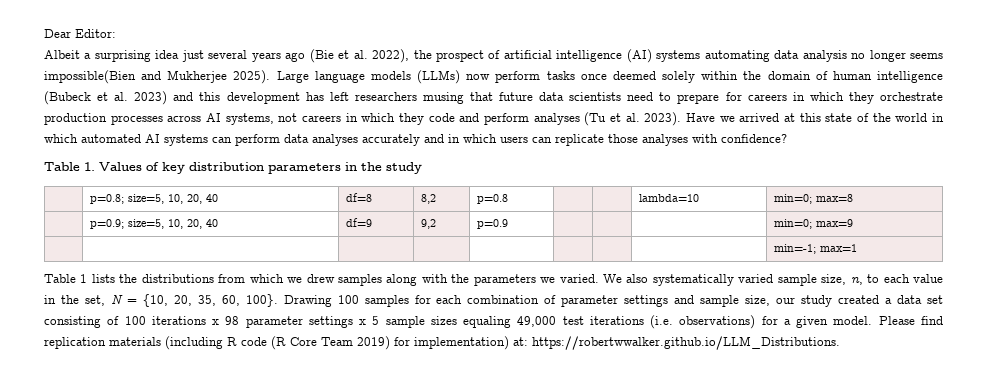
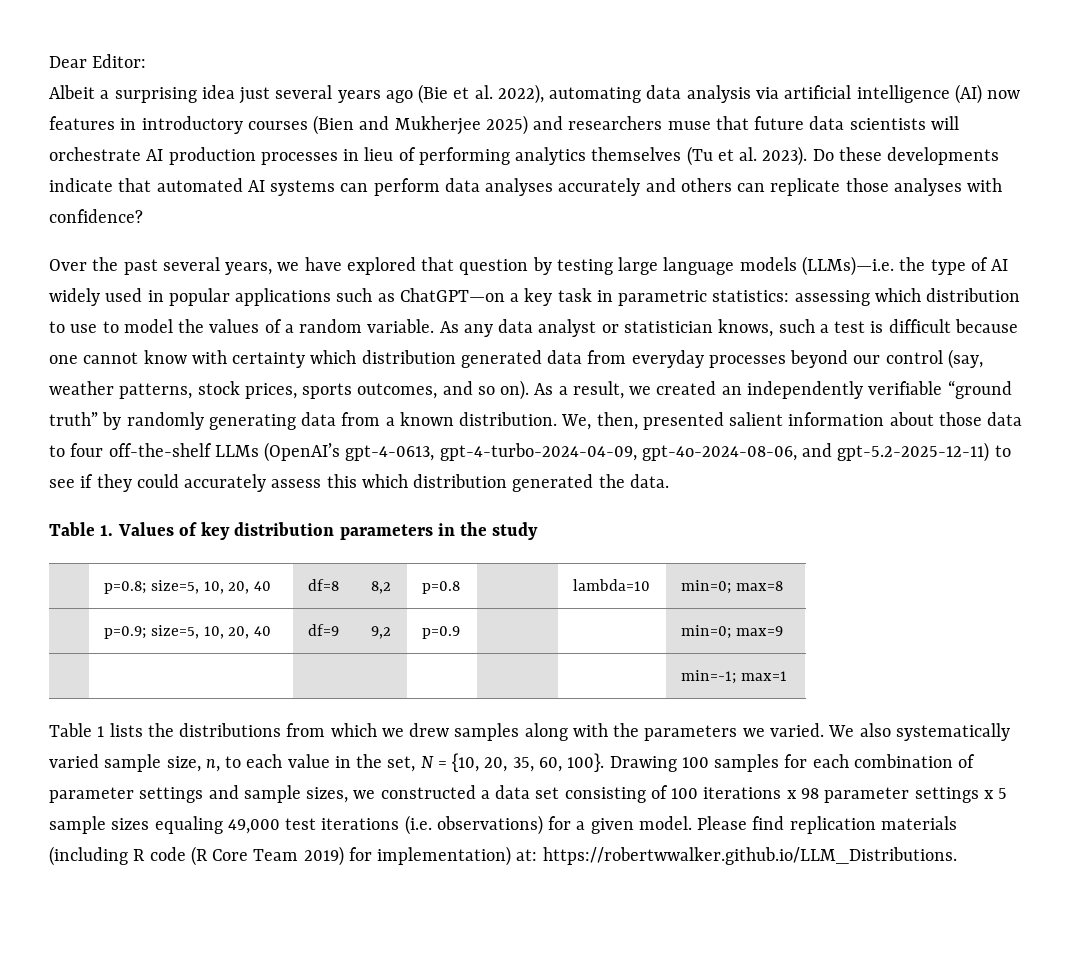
[413,49,944,63] [44,70,943,84] [44,91,943,105] [44,112,944,126] [44,134,78,143] the prospect of artificial intelligence (AI) systems automating data analysis no longer seems impossible(Bien and Mukherjee 2025). Large language models (LLMs) now perform tasks once deemed solely within the domain of human intelligence (Bubeck et al. 2023) and this development has left researchers musing that future data scientists need to prepare for careers in which they orchestrate production processes across AI systems, not careers in which they code and perform analyses (Tu et al. 2023). Have we arrived at this state of the world in which -> [549,84,1021,104] [49,115,959,135] [49,146,1000,166] [49,178,152,192] automating data analysis via artificial intelligence (AI) now features in introductory courses (Bien and Mukherjee 2025) and researchers muse that future data scientists will orchestrate AI production processes in lieu of performing analytics themselves (Tu et al. 2023). Do these developments indicate that
[448,134,528,143] in which users -> [680,178,732,192] others
(787, 138) none -> [49,256,1009,276] [49,288,1021,306] [49,319,1018,337] [49,349,983,369] [49,380,1012,400] [49,412,1023,430] [49,442,1011,462] [49,474,669,492] // Over the past several years, we have explored that question by testing large language models (LLMs)—i.e. the type of AI widely used in popular applications such as ChatGPT—on a key task in parametric statistics: assessing which distribution to use to model the values of a random variable. As any data analyst or statistician knows, such a test is difficult because one cannot know with certainty which distribution generated data from everyday processes beyond our control (say, weather patterns, stock prices, sports outcomes, and so on). As a result, we created an independently verifiable “ground truth” by randomly generating data from a known distribution. We, then, presented salient information about those data to four off-the-shelf LLMs (OpenAI’s gpt-4-0613, gpt-4-turbo-2024-04-09, gpt-4o-2024-08-06, and gpt-5.2-2025-12-11) to see if they could accurately assess this which distribution generated the data.
[745,295,880,307] size, our study created -> [306,785,476,803] sizes, we constructed

